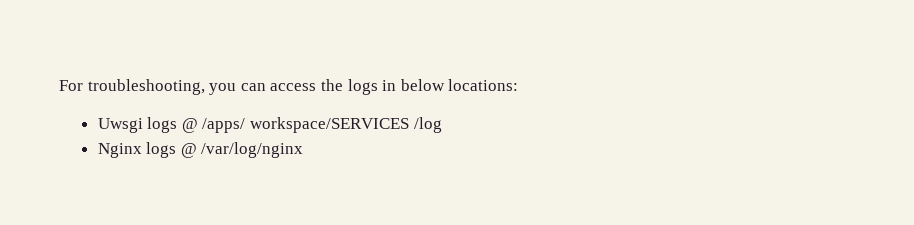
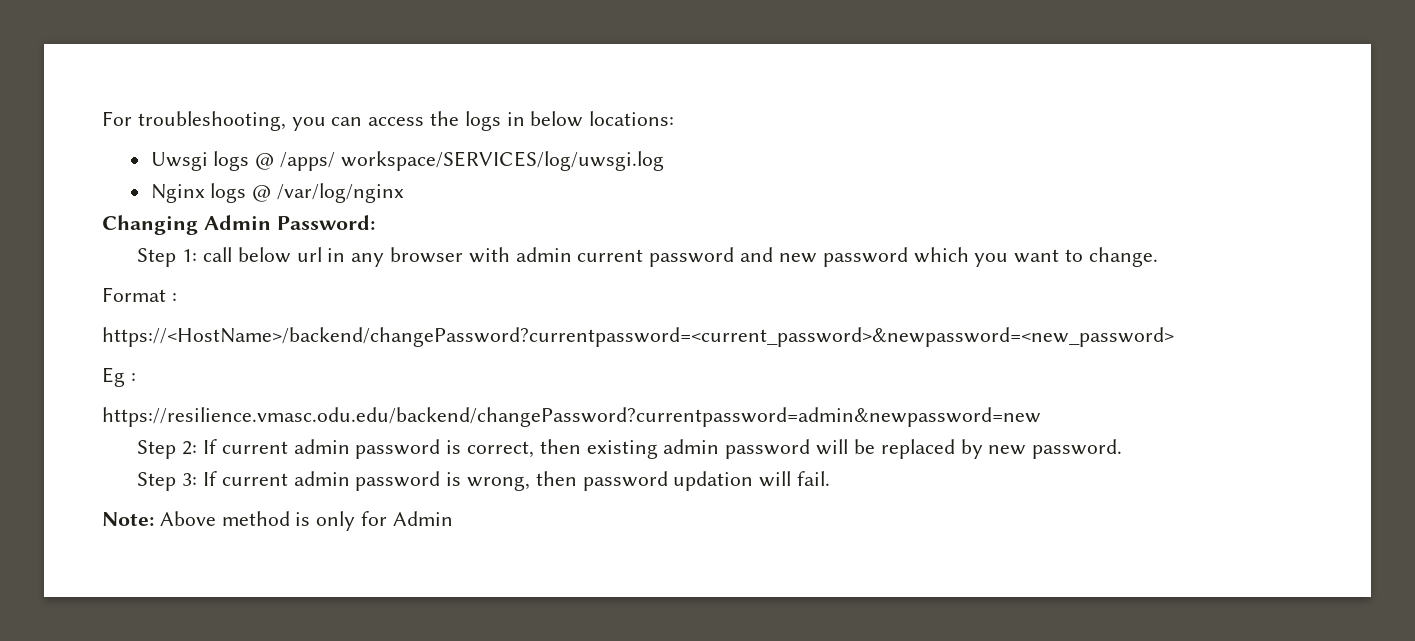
[249,117,442,133] workspace/SERVICES /log -> [340,151,664,171] workspace/SERVICES/log/uwsgi.log
(304, 150) none -> [102,215,375,235] [137,247,1158,267] [102,287,177,302] [102,327,1174,347] [102,367,136,387] [102,407,1041,427] [137,439,1123,459] [137,471,831,491] [102,511,453,531] // Changing Admin Password: // Step 1: call below url in any browser with admin current password and new password which you want to change. // Format : // https://<HostName>/backend/changePassword?currentpassword=<current_password>&newpassword=<new_password> // Eg : // https://resilience.vmasc.odu.edu/backend/changePassword?currentpassword=admin&newpassword=new // Step 2: If current admin password is correct, then existing admin password will be replaced by new password. // Step 3: If current admin password is wrong, then password updation will fail. // Note: Above method is only for Admin

